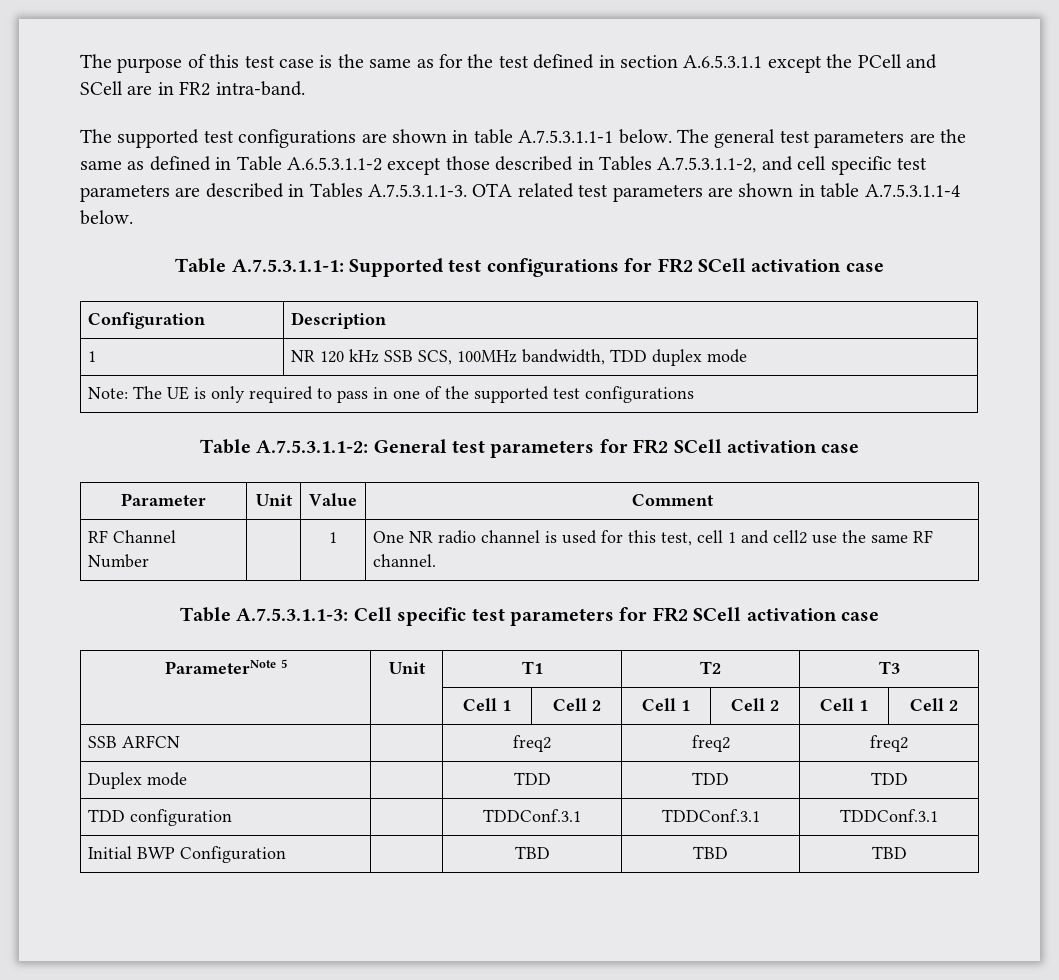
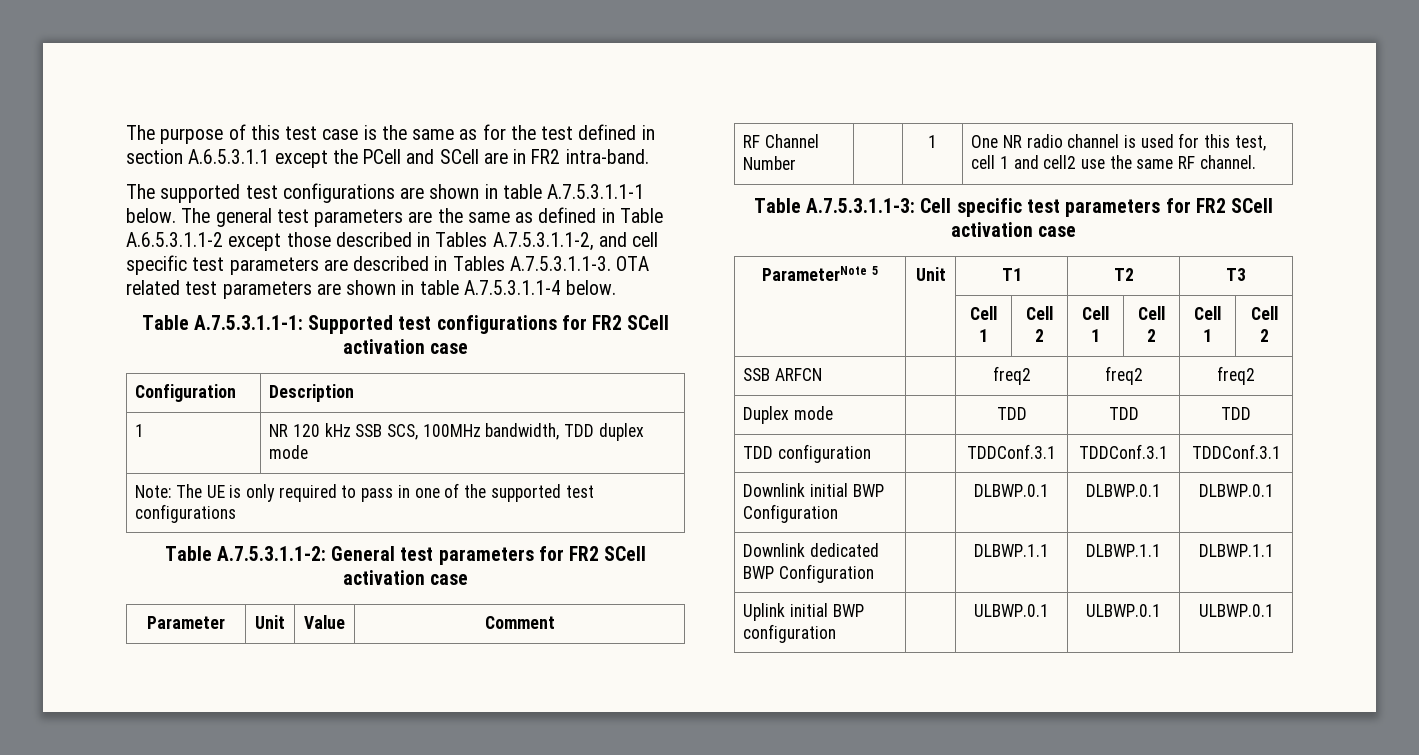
[88,846,287,863] [514,846,550,859] [693,846,728,859] [871,846,907,859] Initial BWP Configuration | | TBD | TBD | TBD -> [743,483,884,497] [743,504,839,523] [974,484,1049,497] [1086,484,1161,497] [1198,484,1274,497] [743,543,879,557] [743,564,874,583] [974,544,1049,557] [1086,544,1161,557] [1198,544,1274,557] [743,603,864,621] [743,624,837,643] [974,604,1049,617] [1086,604,1161,617] [1198,604,1274,617] Downlink initial BWP Configuration | | DLBWP.0.1 | DLBWP.0.1 | DLBWP.0.1 // Downlink dedicated BWP Configuration | | DLBWP.1.1 | DLBWP.1.1 | DLBWP.1.1 // Uplink initial BWP configuration | | ULBWP.0.1 | ULBWP.0.1 | ULBWP.0.1

